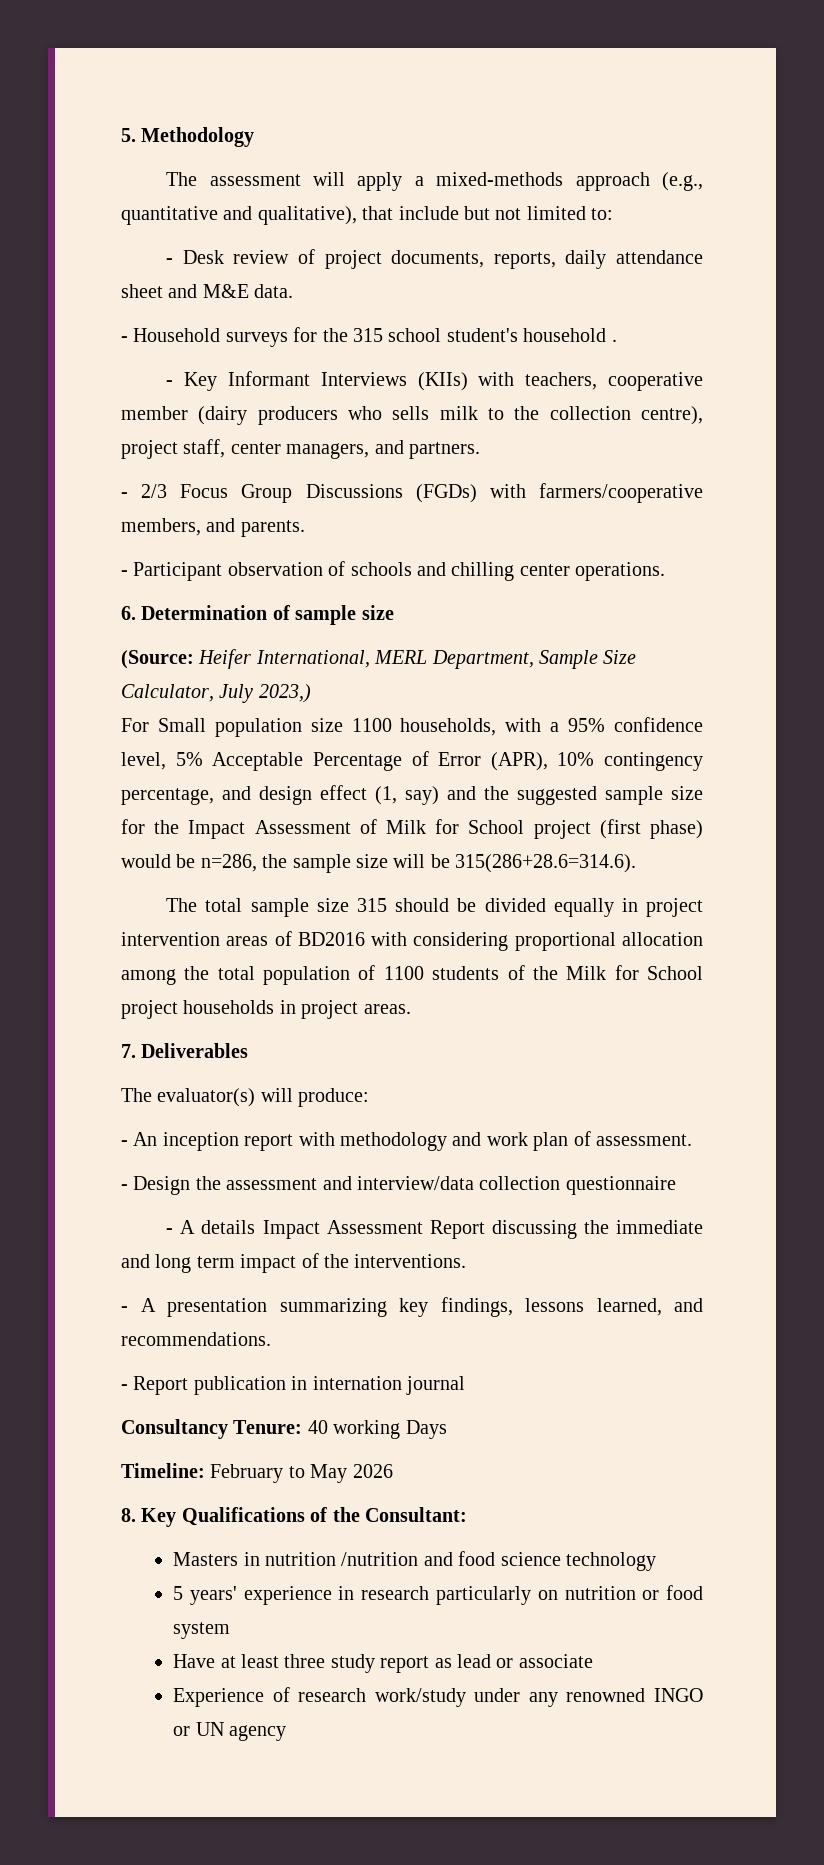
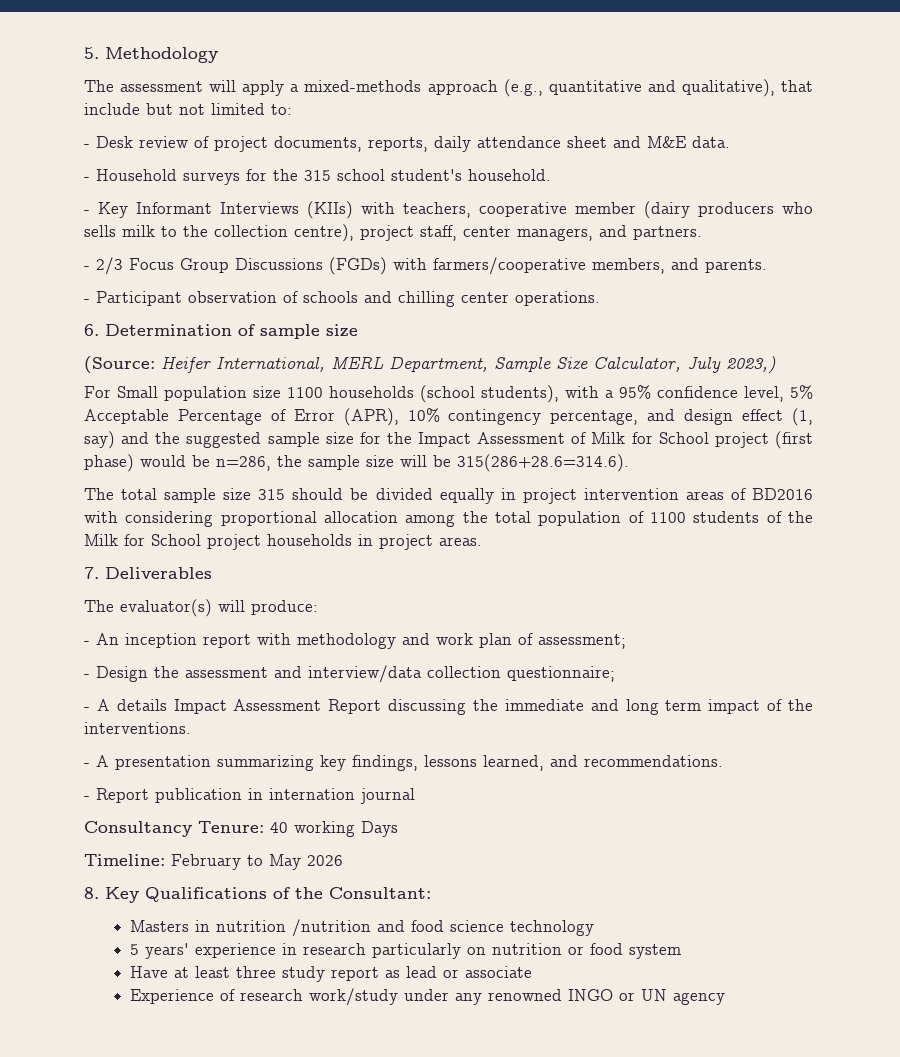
[523,328,617,342] household . -> [468,169,551,181] household.
[400,718,497,736] households, -> [329,385,559,403] households (school students),
[595,1134,692,1146] assessment. -> [538,634,626,649] assessment;
[565,1176,676,1195] questionnaire -> [507,666,615,682] questionnaire;

